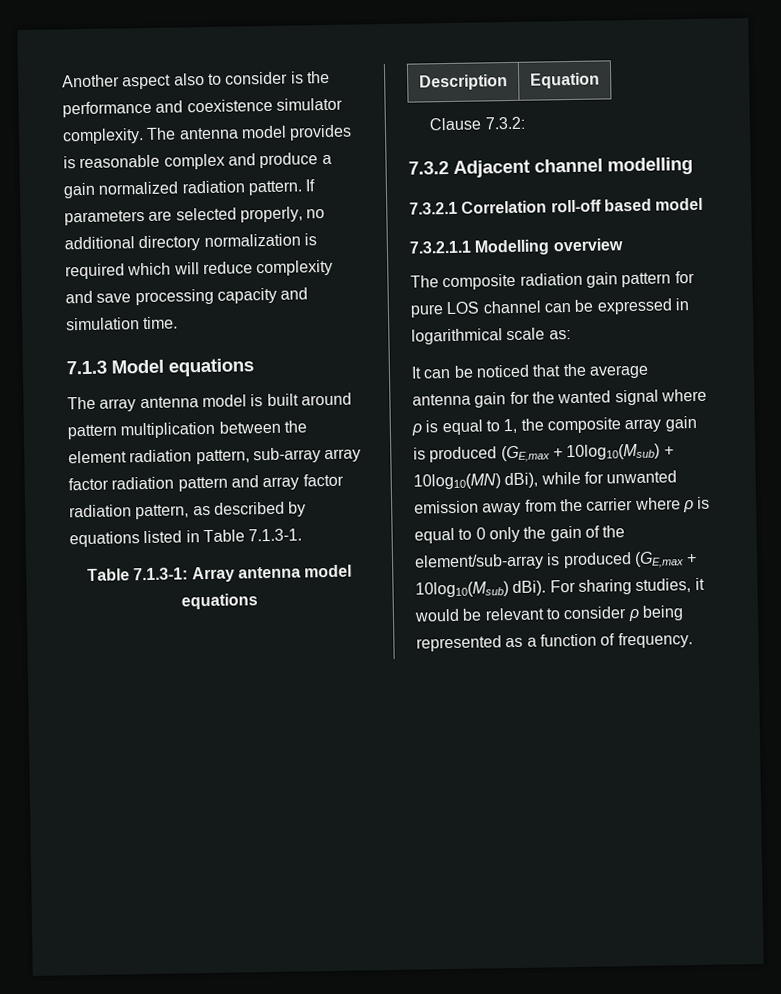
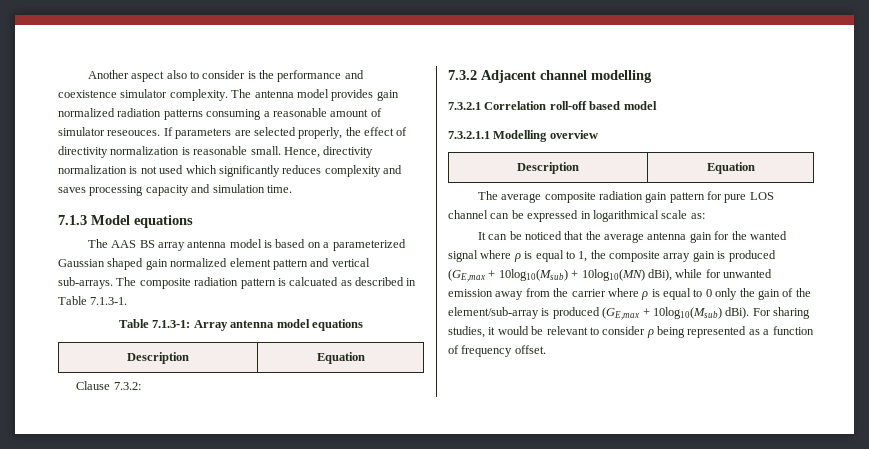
[63,152,332,170] [63,180,303,199] is reasonable complex and produce a gain normalized radiation pattern. -> [376,90,399,101] [58,108,382,120] [58,127,161,136] gain normalized radiation patterns consuming a reasonable amount of simulator reseouces.
[306,209,326,219] [64,233,317,252] [65,261,253,280] no additional directory normalization is required which will reduce -> [345,127,408,136] [58,146,374,158] [58,165,322,177] the effect of directivity normalization is reasonable small. Hence, directivity normalization is not used which significantly reduces
[96,293,132,303] save -> [58,187,86,193] saves
(96, 403) none -> [111,240,155,248] AAS BS
[266,392,352,407] [67,420,307,440] [68,447,362,465] [68,473,344,492] [69,501,307,520] [69,530,183,548] built around pattern multiplication between the element radiation pattern, sub-array array factor radiation pattern and array factor radiation pattern, as described by equations listed -> [275,239,406,251] [58,258,370,270] [58,277,404,289] based on a parameterized Gaussian shaped gain normalized element pattern and vertical sub-arrays. The composite radiation pattern is calcuated as described
[410,275,439,288] // The -> [517,162,579,174] [706,162,755,174] [477,191,542,203] // Description | Equation // The average
[617,632,693,649] frequency. -> [461,345,546,357] frequency offset.

